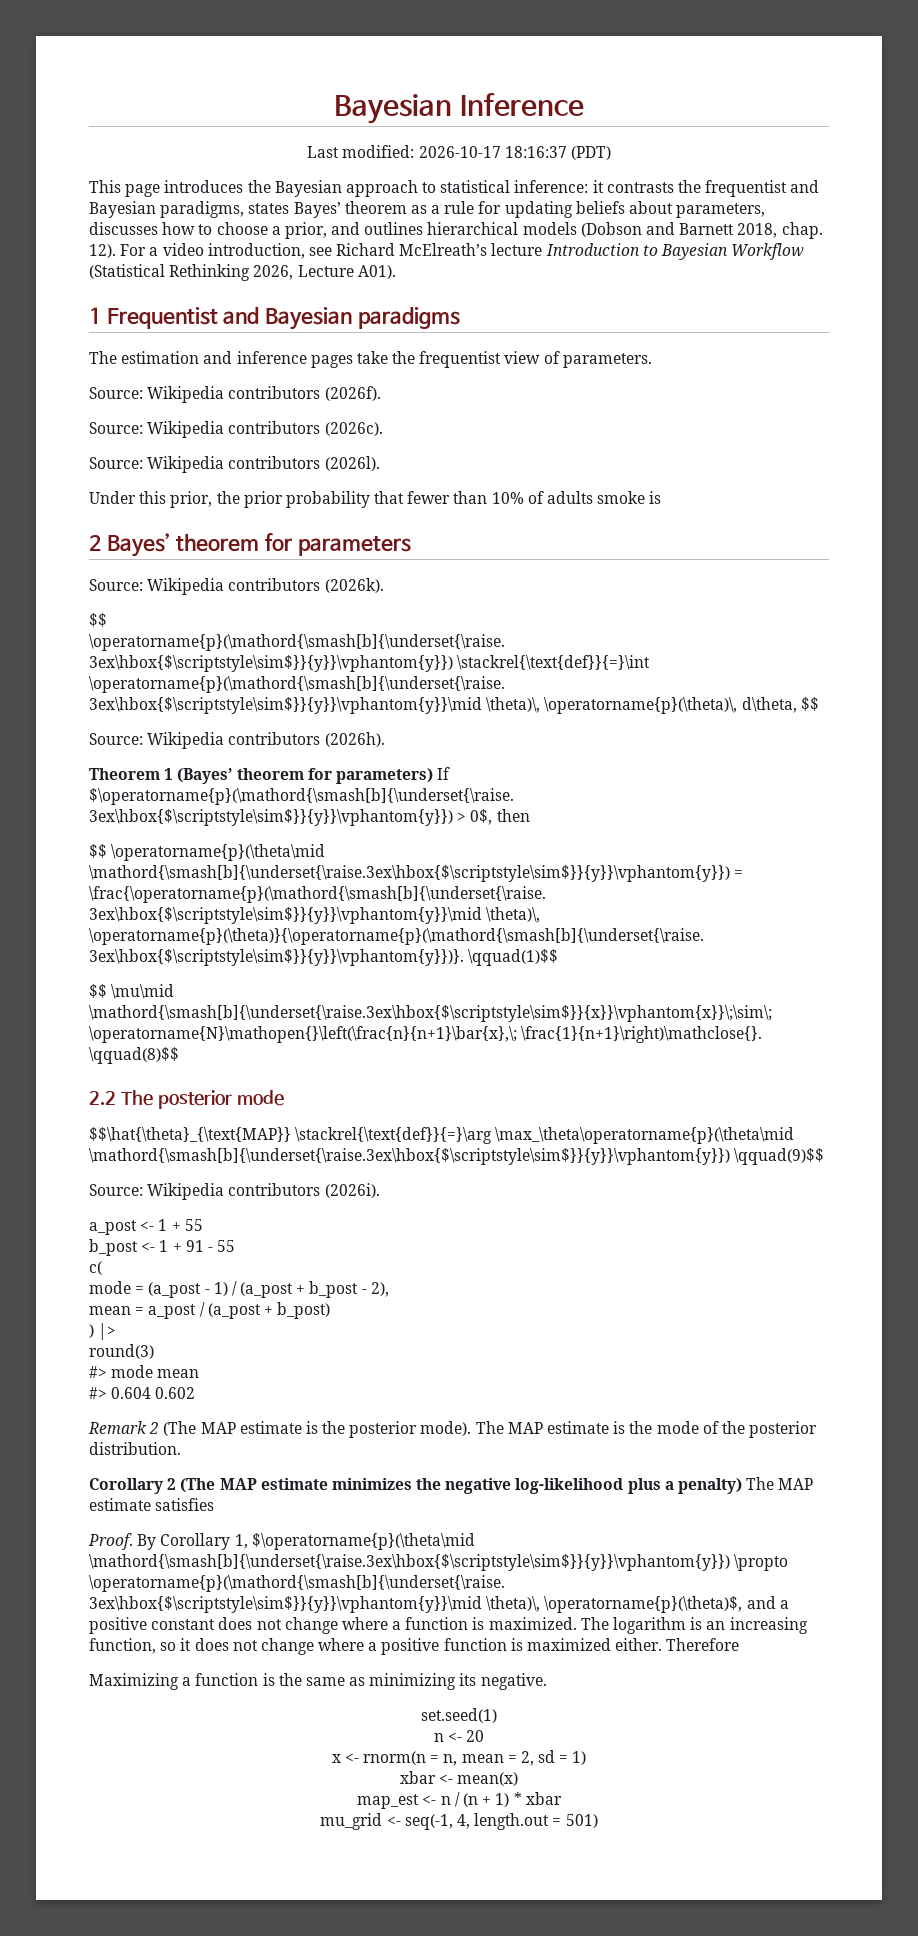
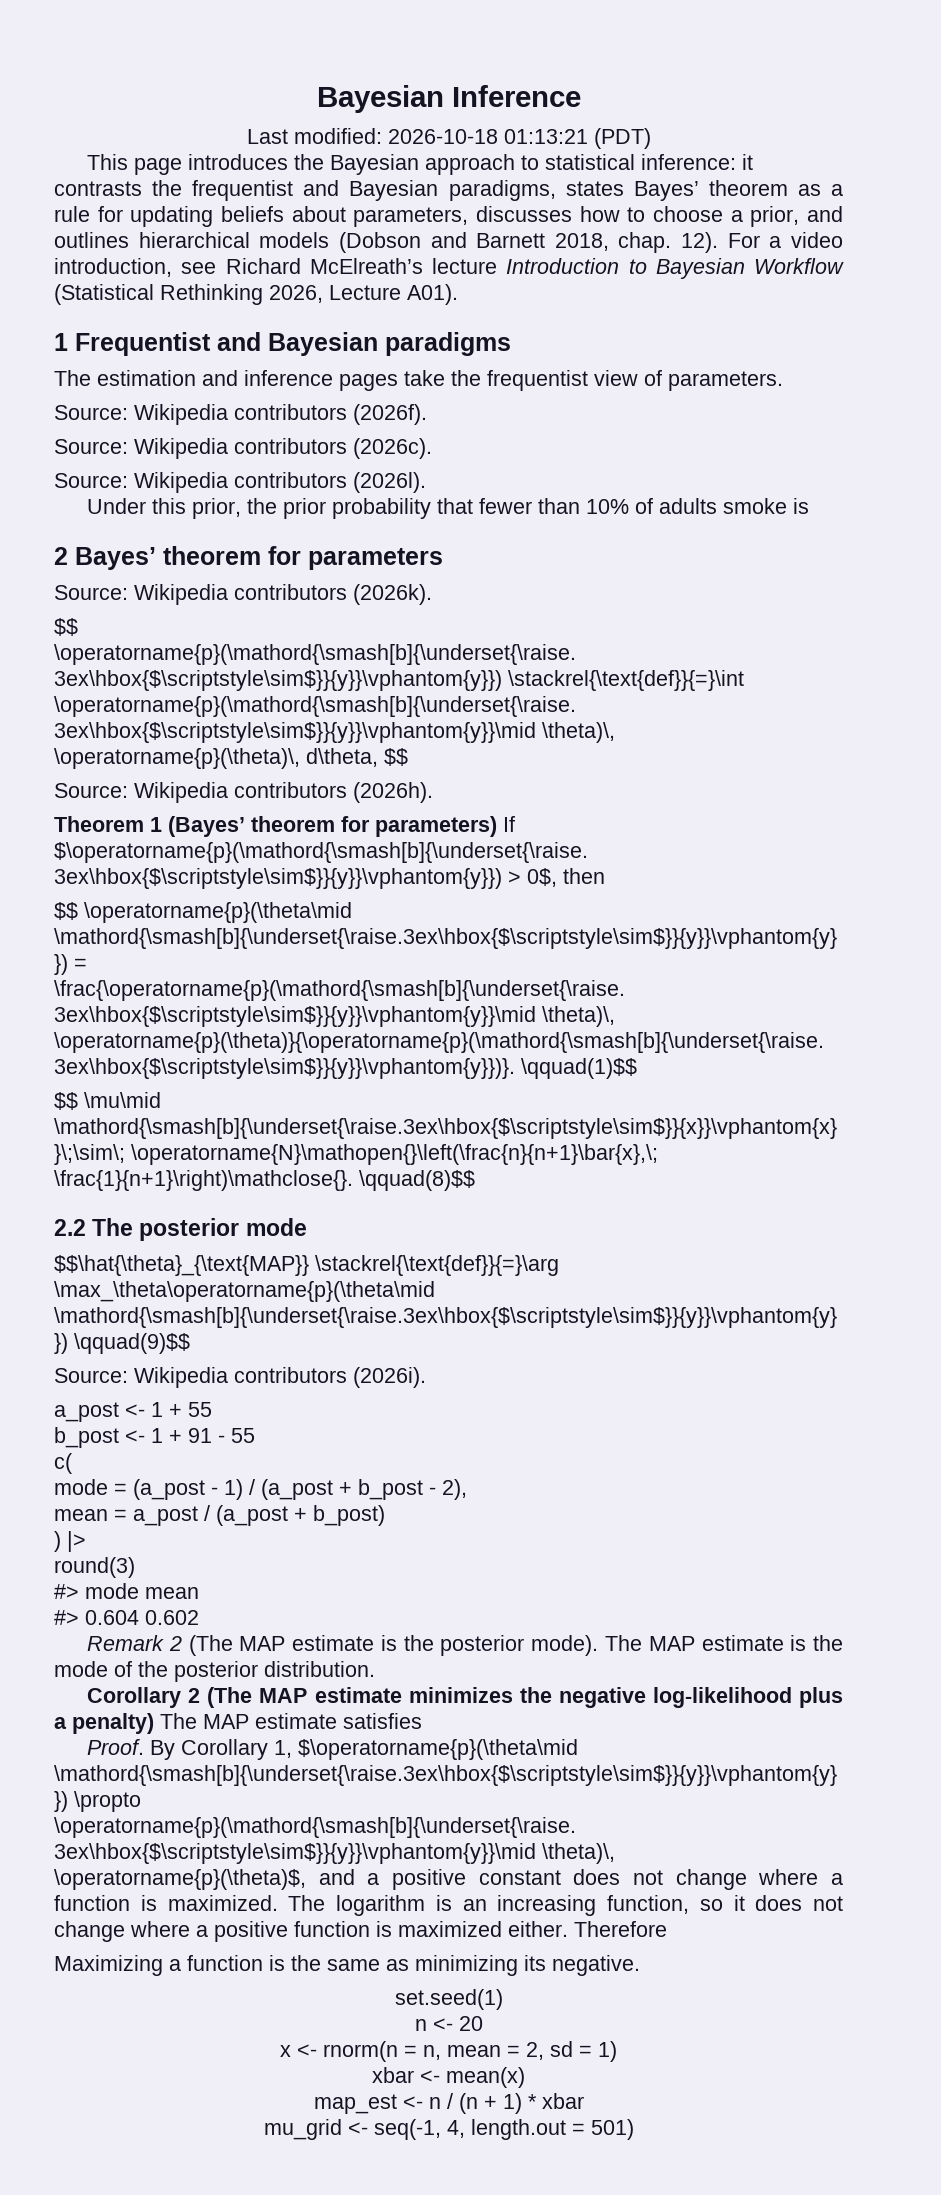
[418,146,567,158] 2026-10-17 18:16:37 -> [387,129,588,144] 2026-10-18 01:13:21

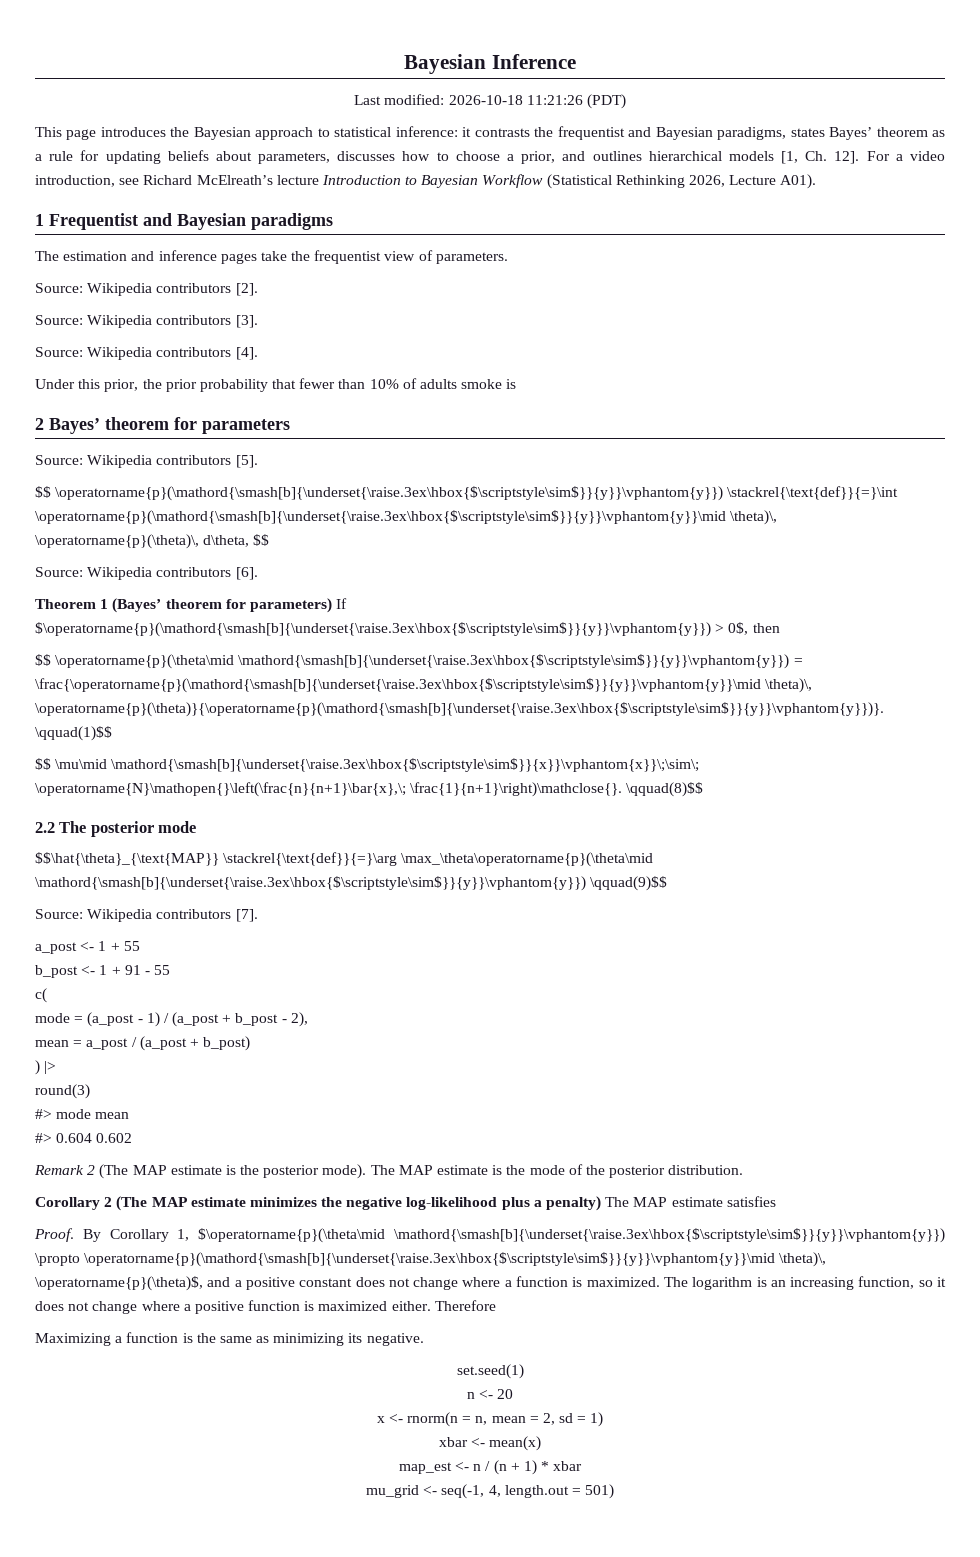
[503,129,588,144] 01:13:21 -> [526,95,583,105] 11:21:26
[338,232,719,253] (Dobson and Barnett 2018, chap. 12). -> [781,151,860,164] [1, Ch. 12].
[353,404,427,425] [54,438,432,459] [54,472,426,493] (2026f). // Source: Wikipedia contributors (2026c). // Source: Wikipedia contributors (2026l). -> [235,283,258,296] [35,315,258,328] [35,347,258,360] [2]. // Source: Wikipedia contributors [3]. // Source: Wikipedia contributors [4].
[353,584,432,605] (2026k). -> [235,455,258,468] [5].
[353,782,433,803] (2026h). -> [235,567,258,580] [6].
[353,1367,426,1388] (2026i). -> [235,909,258,922] [7].

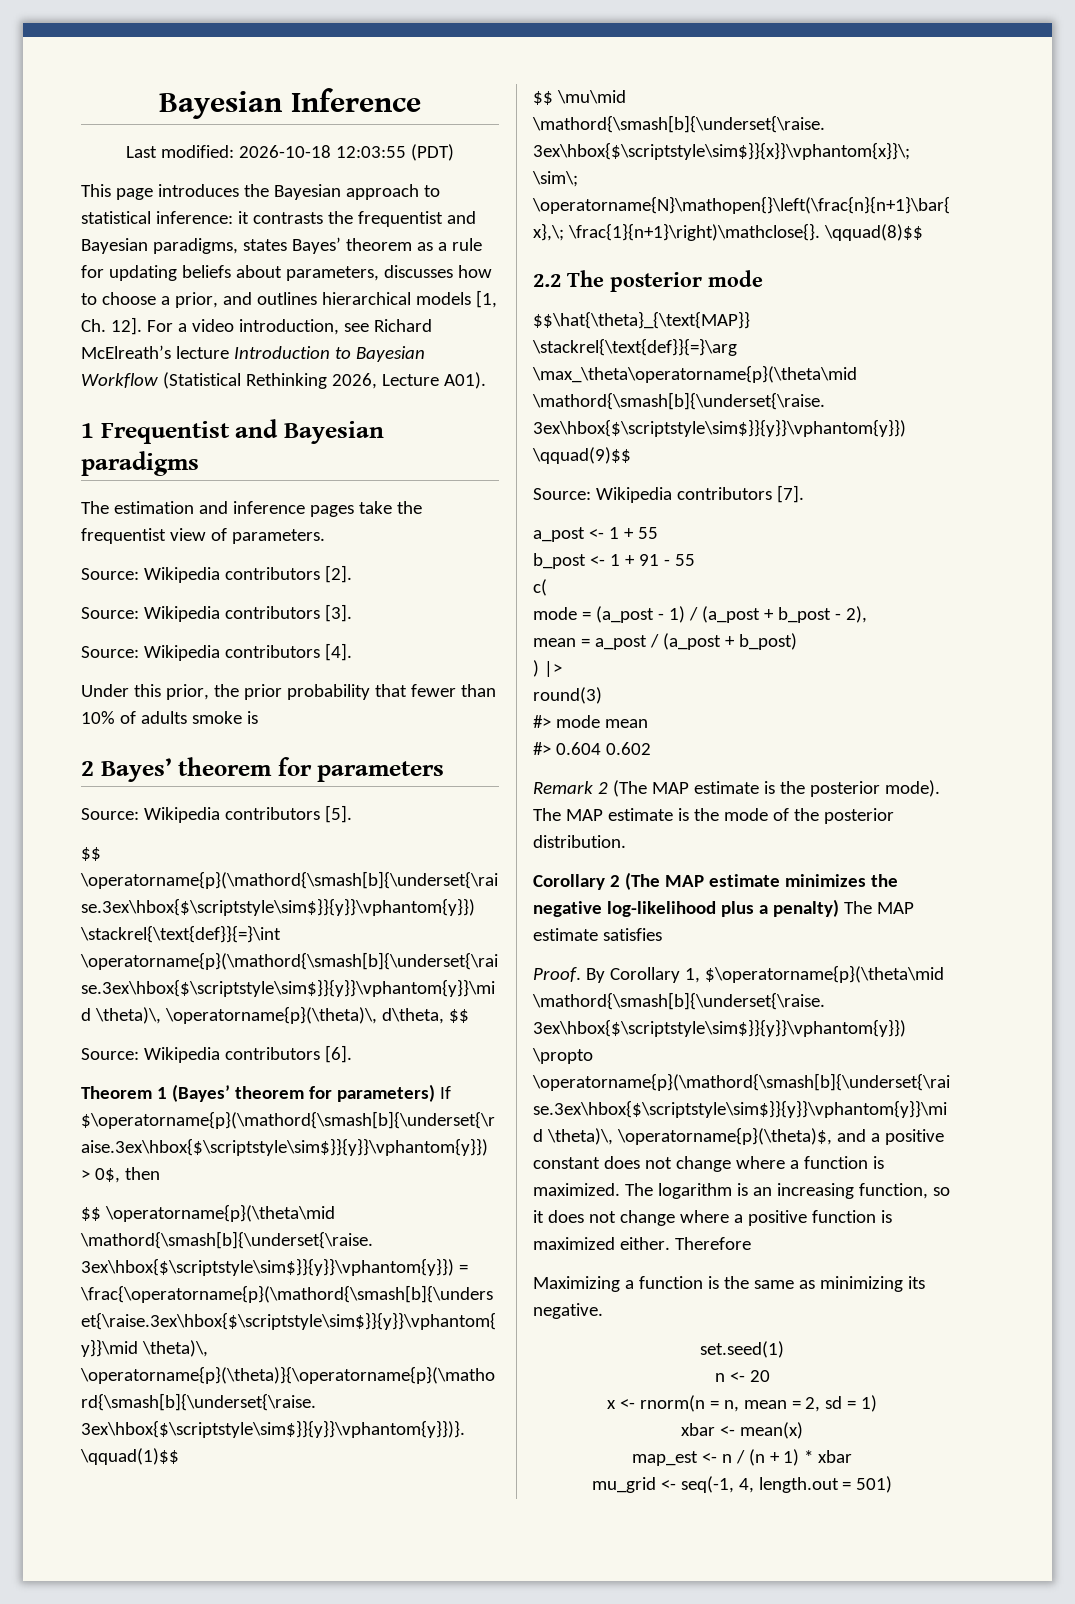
[526,95,583,105] 11:21:26 -> [335,146,406,158] 12:03:55

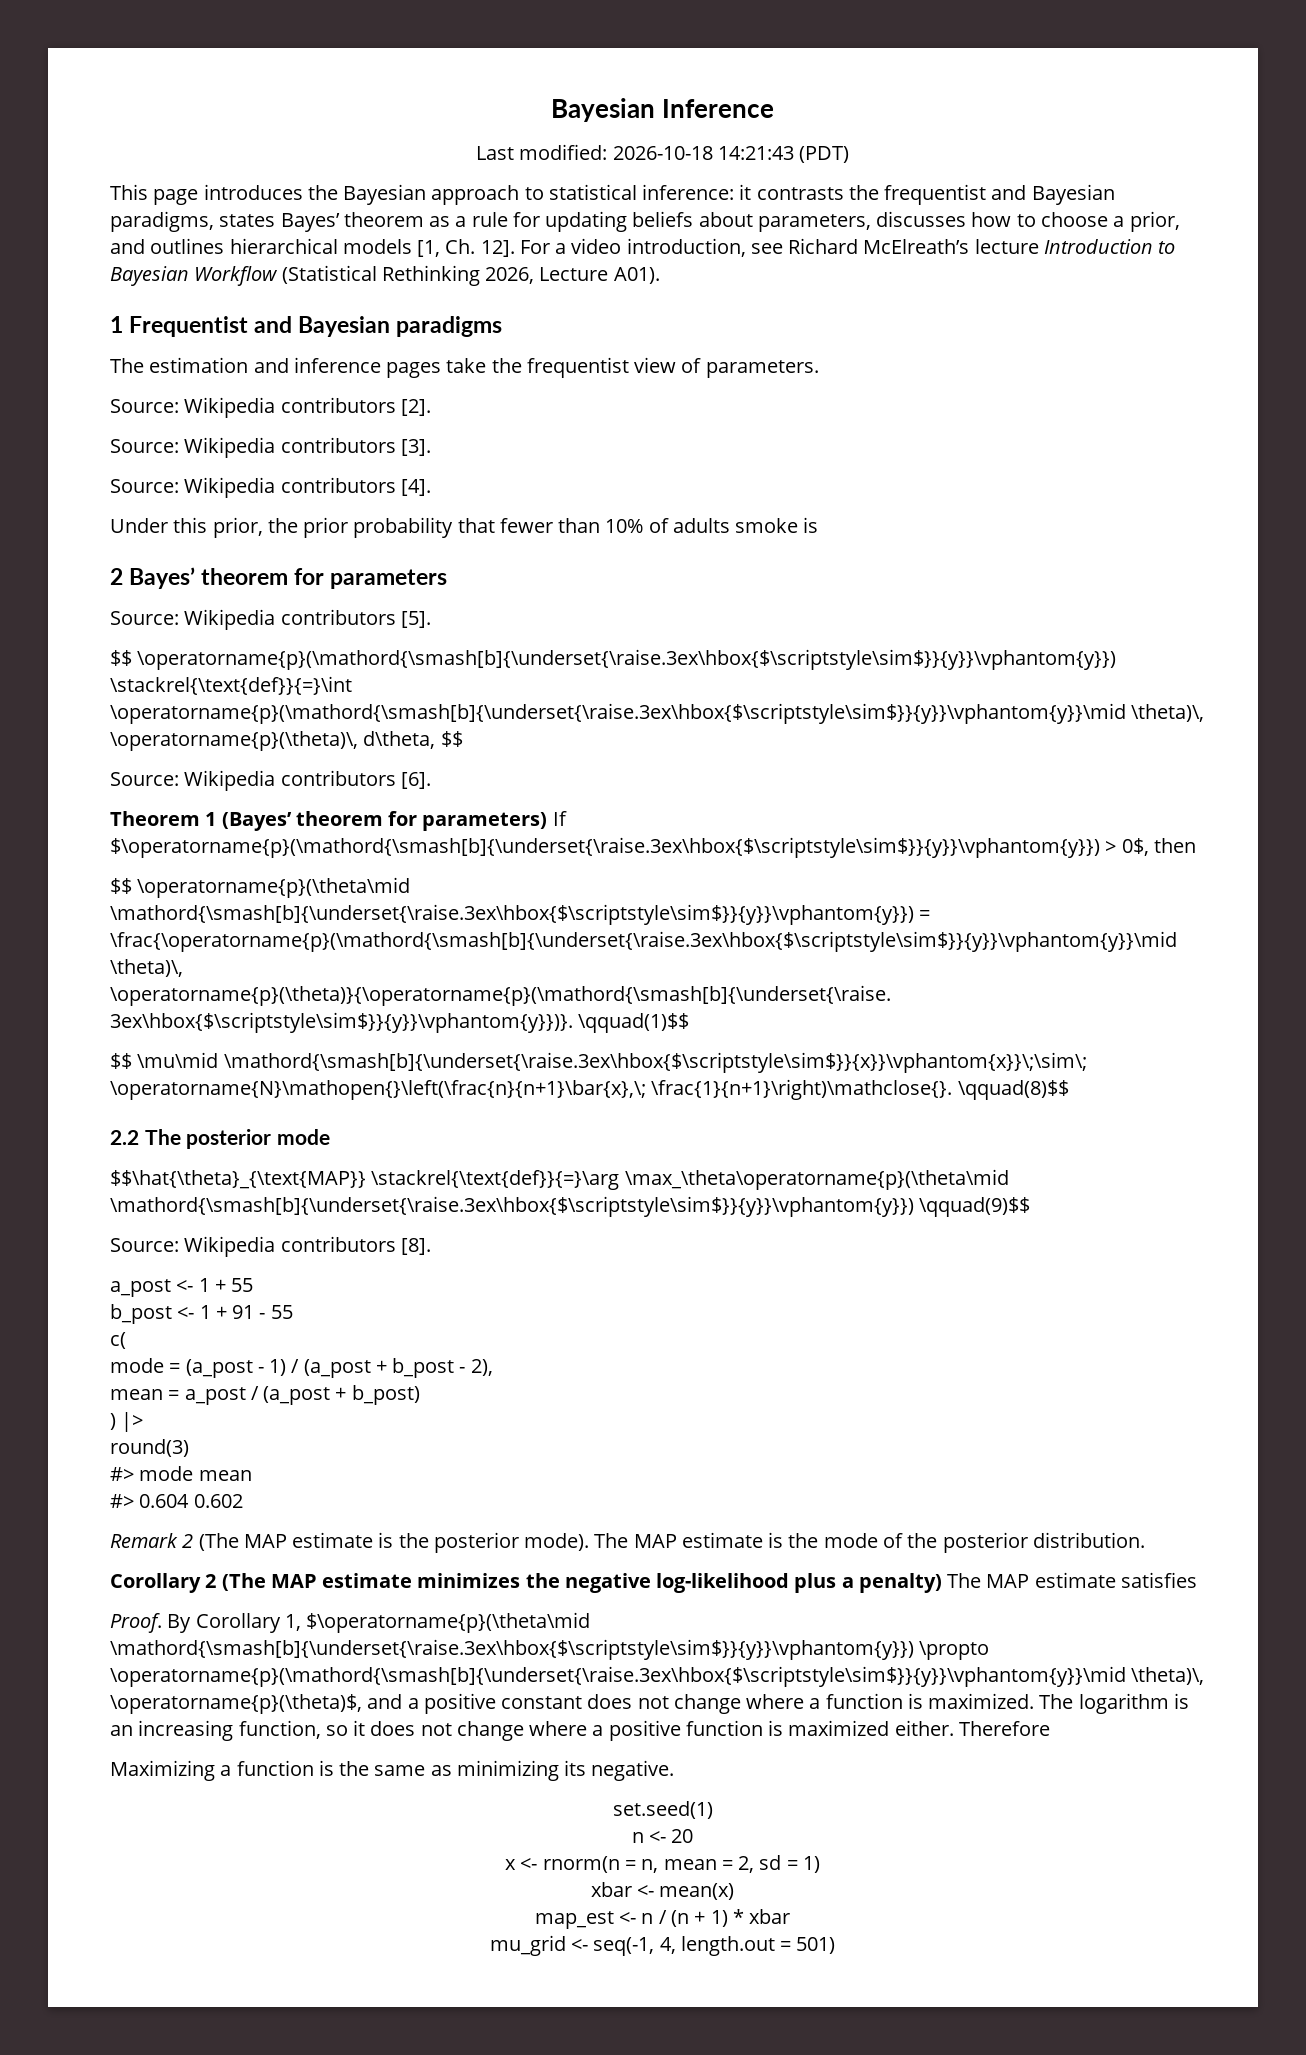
[335,146,406,158] 12:03:55 -> [717,146,794,160] 14:21:43
[776,485,804,503] [7]. -> [400,1238,431,1255] [8].

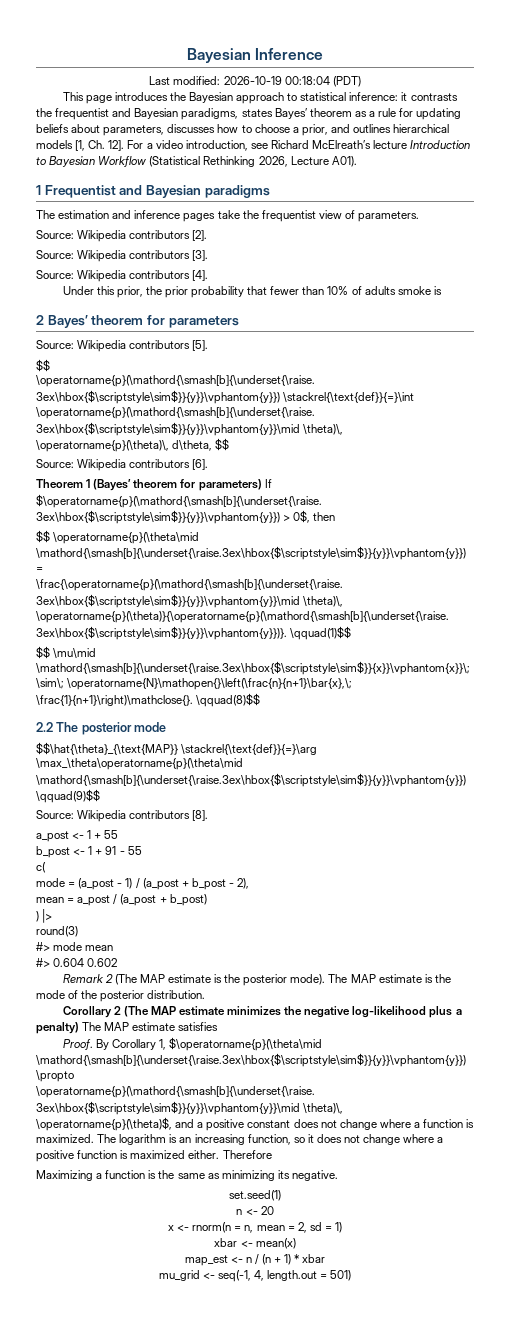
[612,146,794,160] 2026-10-18 14:21:43 -> [223,76,330,85] 2026-10-19 00:18:04

